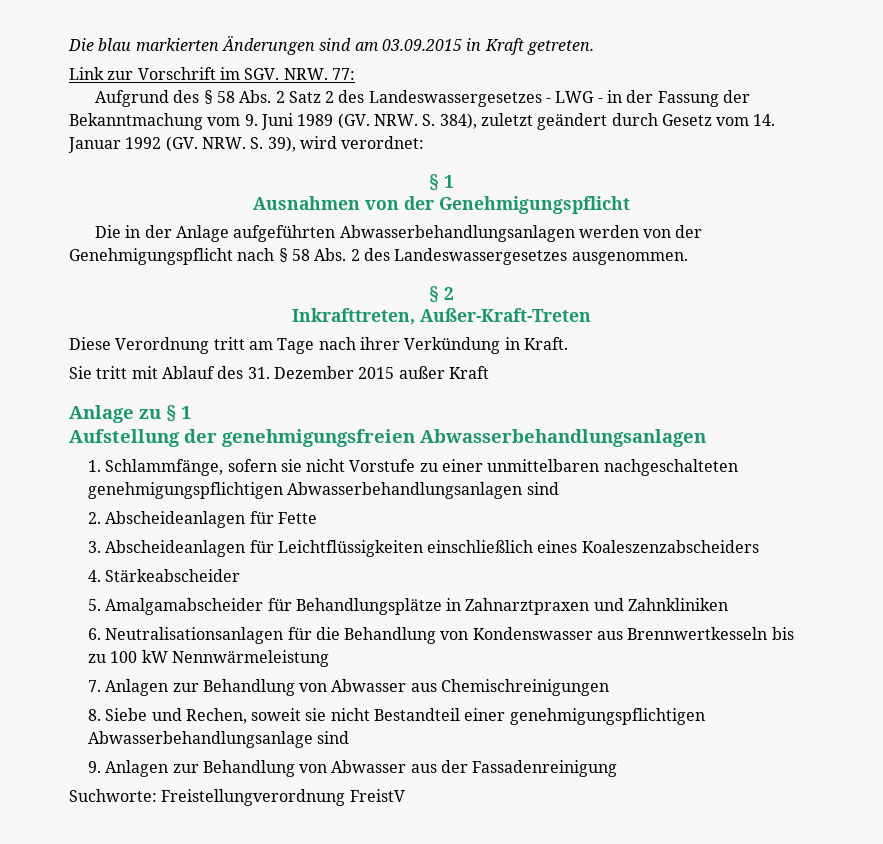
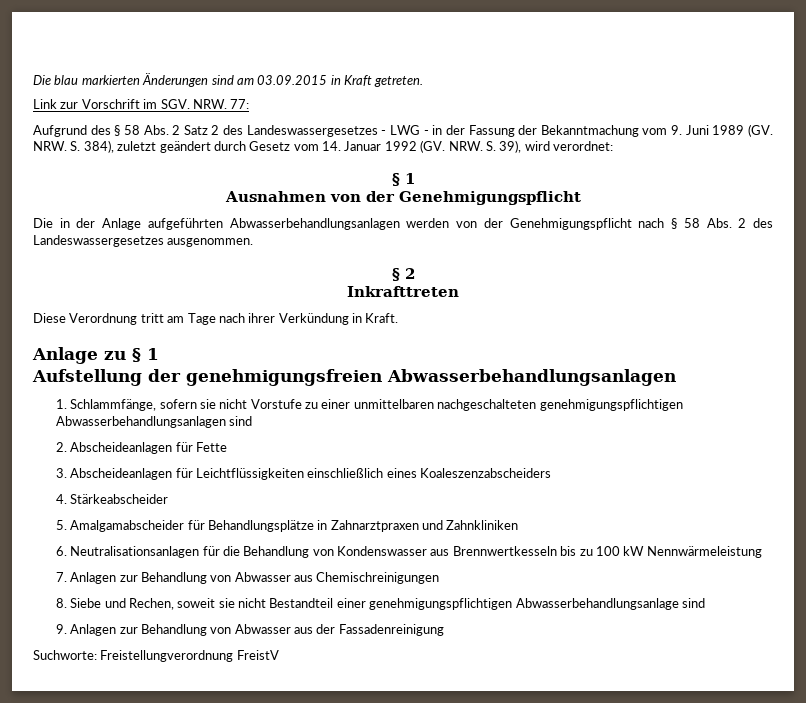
[292,308,591,325] Inkrafttreten, Außer-Kraft-Treten -> [347,286,459,297] Inkrafttreten
[69,366,489,379] // Sie tritt mit Ablauf des 31. Dezember 2015 außer Kraft -> (399, 318) none

